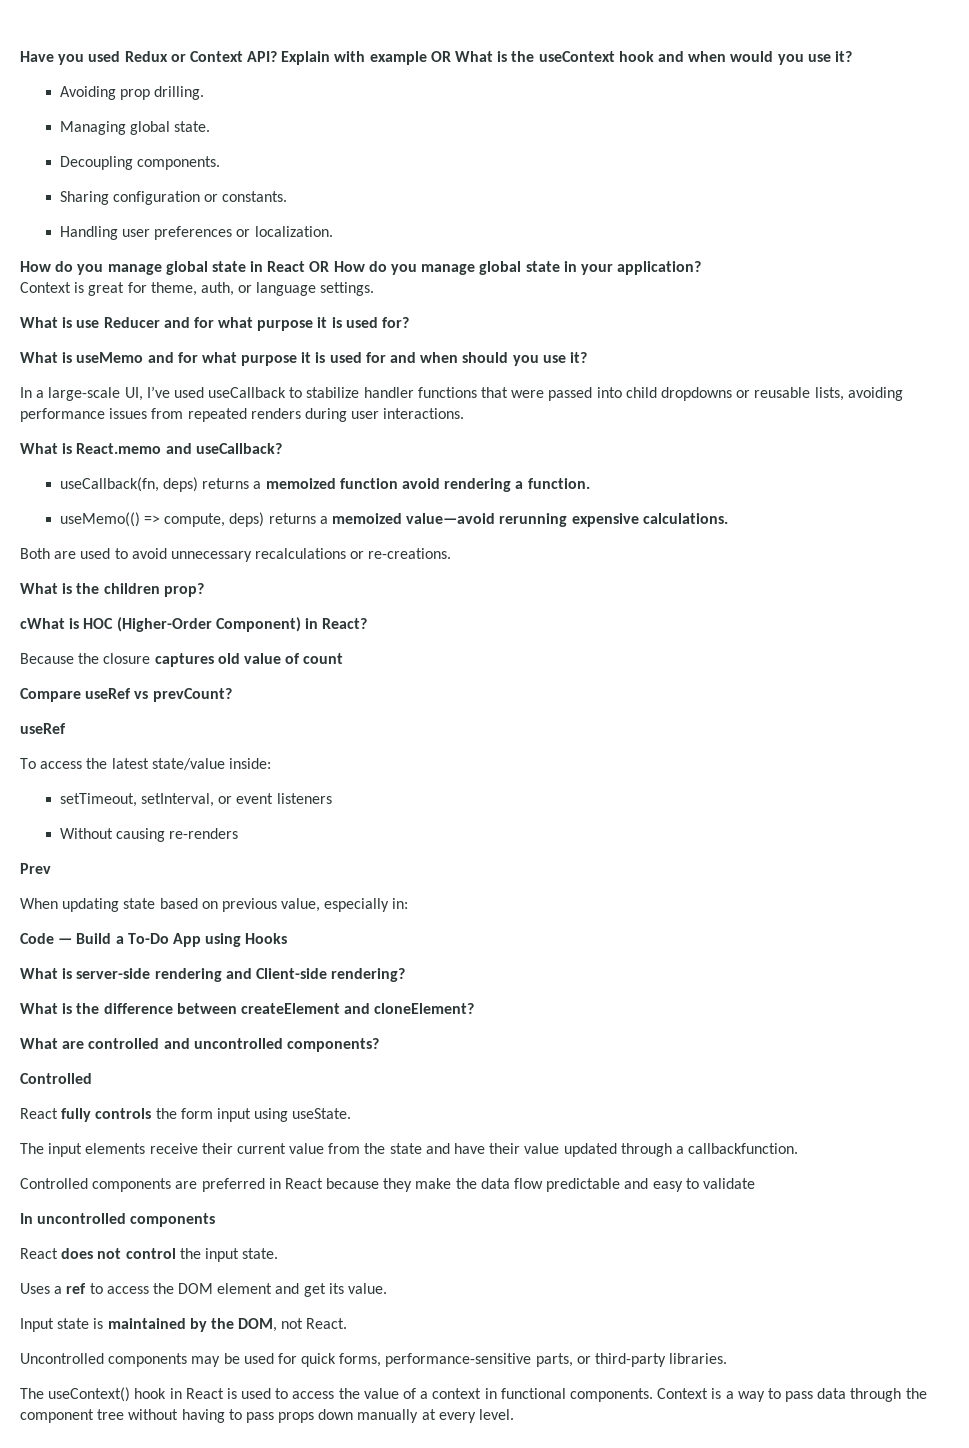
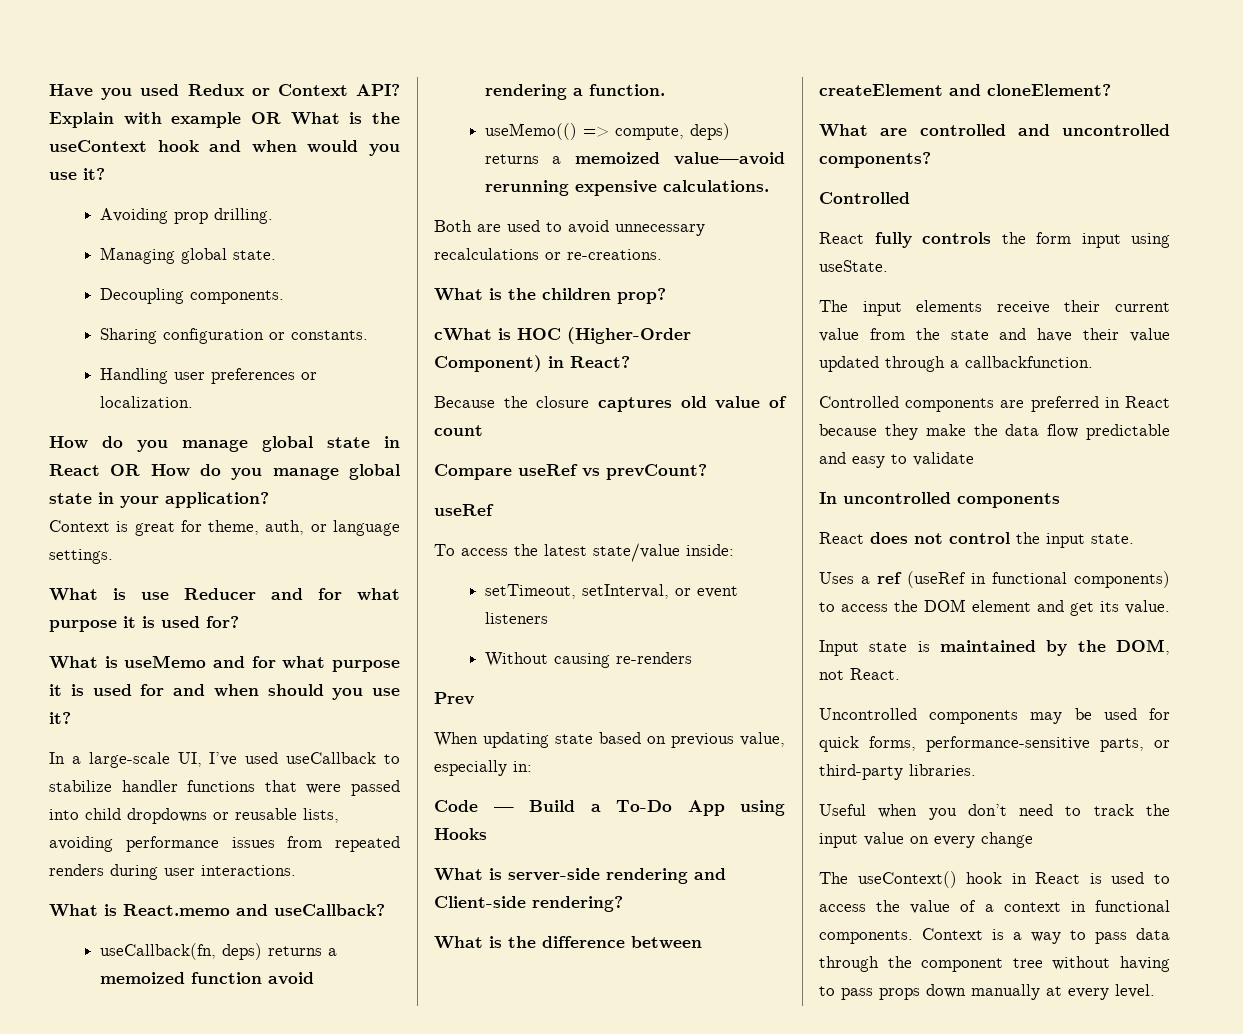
(87, 1288) none -> [907,571,1170,588] (useRef in functional components)
(728, 1358) none -> [819,804,1170,820] [819,832,1033,848] // Useful when you don’t need to track the input value on every change

